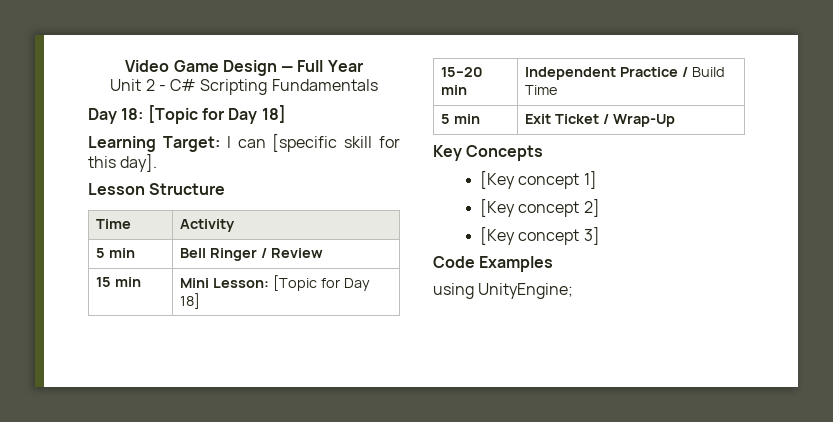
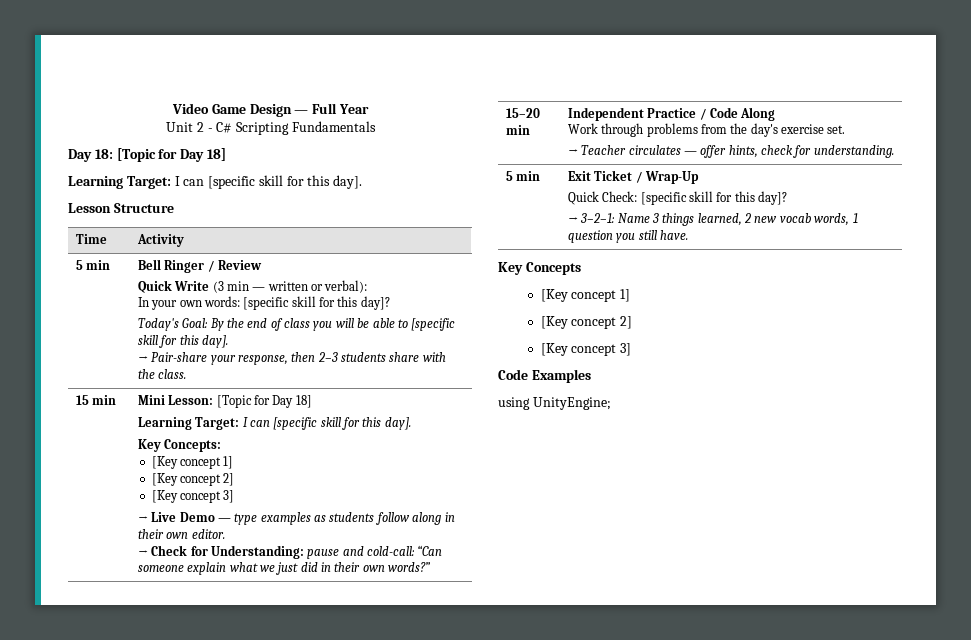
(324, 253) none -> [137,280,368,293] [137,296,390,310] [137,318,456,331] [137,335,228,348] [137,352,446,365] [137,369,187,379] // Quick Write (3 min — written or verbal): // In your own words: [specific skill for this day]? // Today's Goal: By the end of class you will be able to [specific skill for this day]. // → Pair-share your response, then 2–3 students share with the class.
(201, 301) none -> [137,417,411,430] [137,439,222,452] [151,456,234,469] [151,473,235,486] [151,490,235,503] [137,512,455,525] [137,529,225,539] [137,545,443,559] [137,562,431,575] // Learning Target: I can [specific skill for this day]. // Key Concepts: // [Key concept 1] // [Key concept 2] // [Key concept 3] // → Live Demo — type examples as students follow along in their own editor. // → Check for Understanding: pause and cold-call: “Can someone explain what we just did in their own words?”
[692,67,726,77] [525,85,558,95] Build Time -> [709,107,776,121] [567,123,846,137] [567,145,894,158] Code Along // Work through problems from the day's exercise set. // → Teacher circulates — offer hints, check for understanding.
(676, 120) none -> [567,191,788,205] [567,213,858,226] [567,230,688,243] // Quick Check: [specific skill for this day]? // → 3–2–1: Name 3 things learned, 2 new vocab words, 1 question you still have.

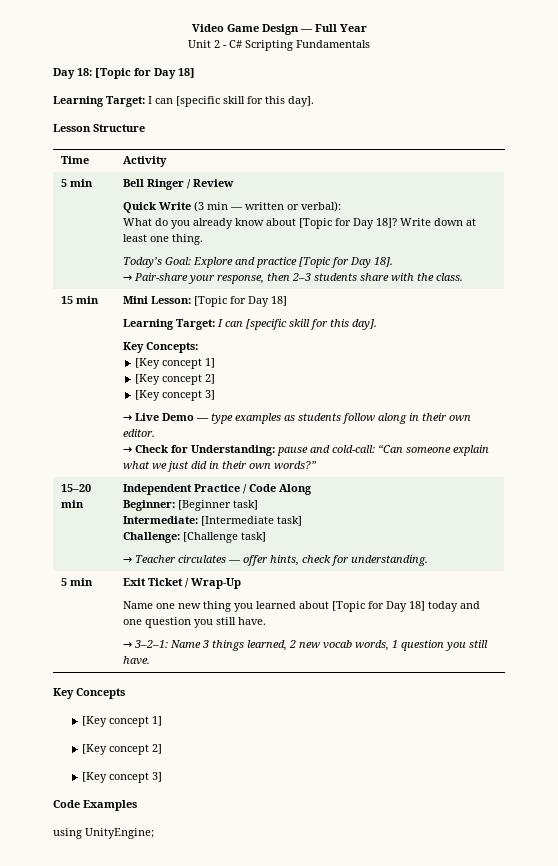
[137,296,390,310] [137,318,456,331] [137,335,228,348] In your own words: [specific skill for this day]? // Today's Goal: By the end of class you will be able to [specific skill for this day]. -> [123,218,477,229] [123,234,204,245] [123,257,394,268] What do you already know about [Topic for Day 18]? Write down at least one thing. // Today’s Goal: Explore and practice [Topic for Day 18].
[567,123,846,137] Work through problems from the day's exercise set. -> [123,500,259,511] [123,516,303,526] [123,532,267,543] Beginner: [Beginner task] // Intermediate: [Intermediate task] // Challenge: [Challenge task]
[567,191,788,205] Quick Check: [specific skill for this day]? -> [123,601,481,612] [123,617,267,628] Name one new thing you learned about [Topic for Day 18] today and one question you still have.

